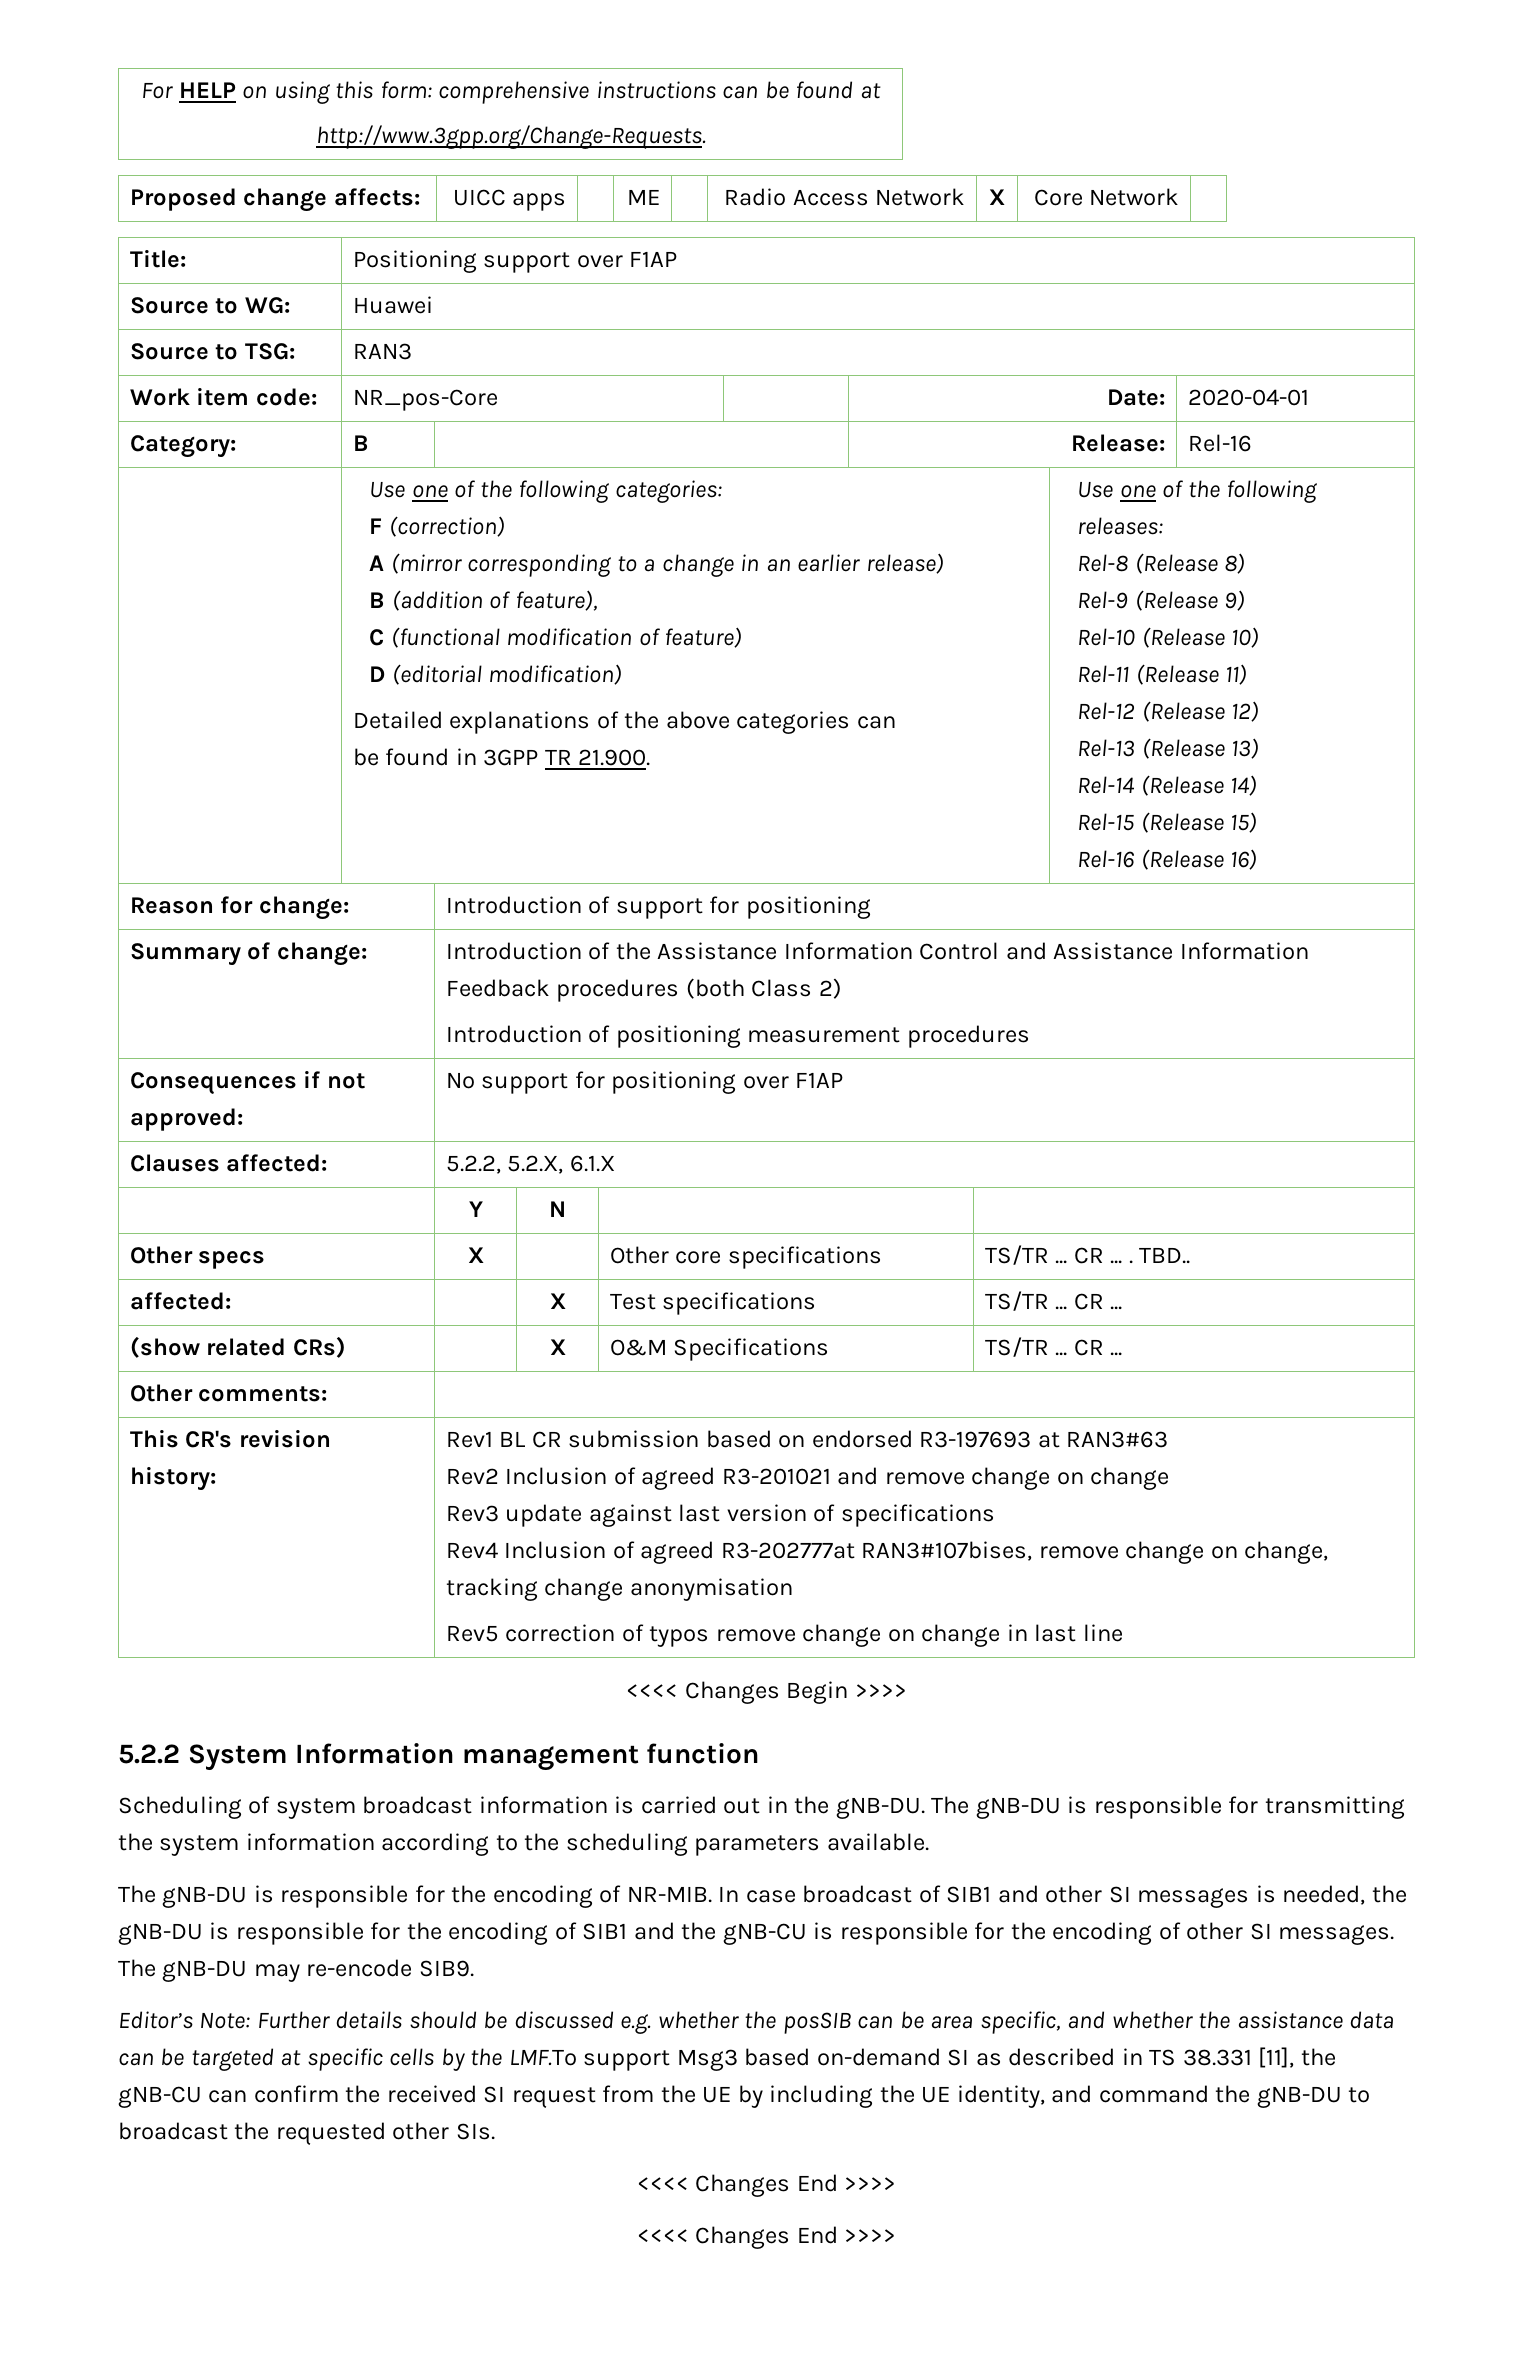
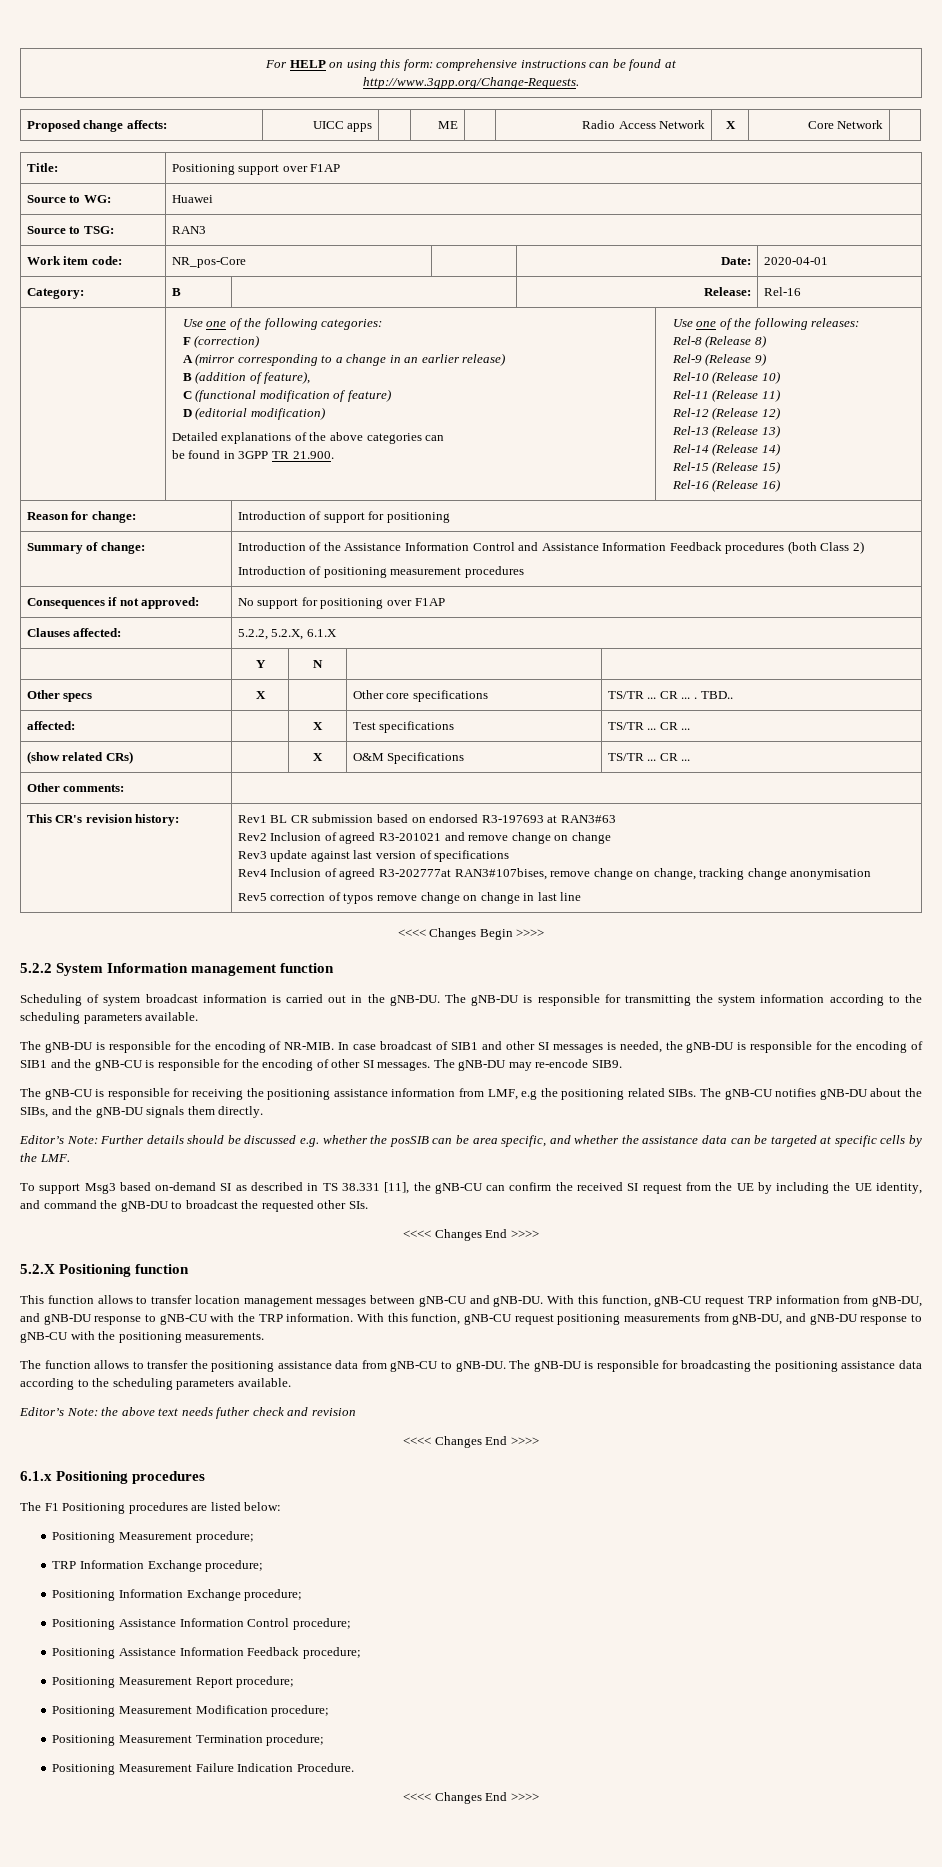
(474, 1968) none -> [20,1088,923,1100] [20,1106,264,1118] // The gNB-CU is responsible for receiving the positioning assistance information from LMF, e.g the positioning related SIBs. The gNB-CU notifies gNB-DU about the SIBs, and the gNB-DU signals them directly.
[508,2049,577,2066] LMF.To -> [39,1154,70,1162] [20,1183,35,1191] LMF. // To
(897, 2184) none -> [20,1264,190,1277] [20,1295,922,1307] [20,1313,922,1325] [20,1331,265,1343] [20,1360,922,1372] [20,1378,291,1390] [19,1407,356,1419] [403,1436,539,1448] [20,1471,206,1484] [20,1502,282,1514] [52,1531,254,1543] [52,1560,264,1572] [52,1589,303,1601] [52,1618,351,1630] [52,1647,361,1659] [52,1676,295,1688] [52,1705,330,1717] [52,1734,325,1746] [52,1763,354,1775] // 5.2.X Positioning function // This function allows to transfer location management messages between gNB-CU and gNB-DU. With this function, gNB-CU request TRP information from gNB-DU, and gNB-DU response to gNB-CU with the TRP information. With this function, gNB-CU request positioning measurements from gNB-DU, and gNB-DU response to gNB-CU with the positioning measurements. // The function allows to transfer the positioning assistance data from gNB-CU to gNB-DU. The gNB-DU is responsible for broadcasting the positioning assistance data according to the scheduling parameters available. // Editor’s Note: the above text needs futher check and revision // <<<< Changes End >>>> // 6.1.x Positioning procedures // The F1 Positioning procedures are listed below: // Positioning Measurement procedure; // TRP Information Exchange procedure; // Positioning Information Exchange procedure; // Positioning Assistance Information Control procedure; // Positioning Assistance Information Feedback procedure; // Positioning Measurement Report procedure; // Positioning Measurement Modification procedure; // Positioning Measurement Termination procedure; // Positioning Measurement Failure Indication Procedure.

